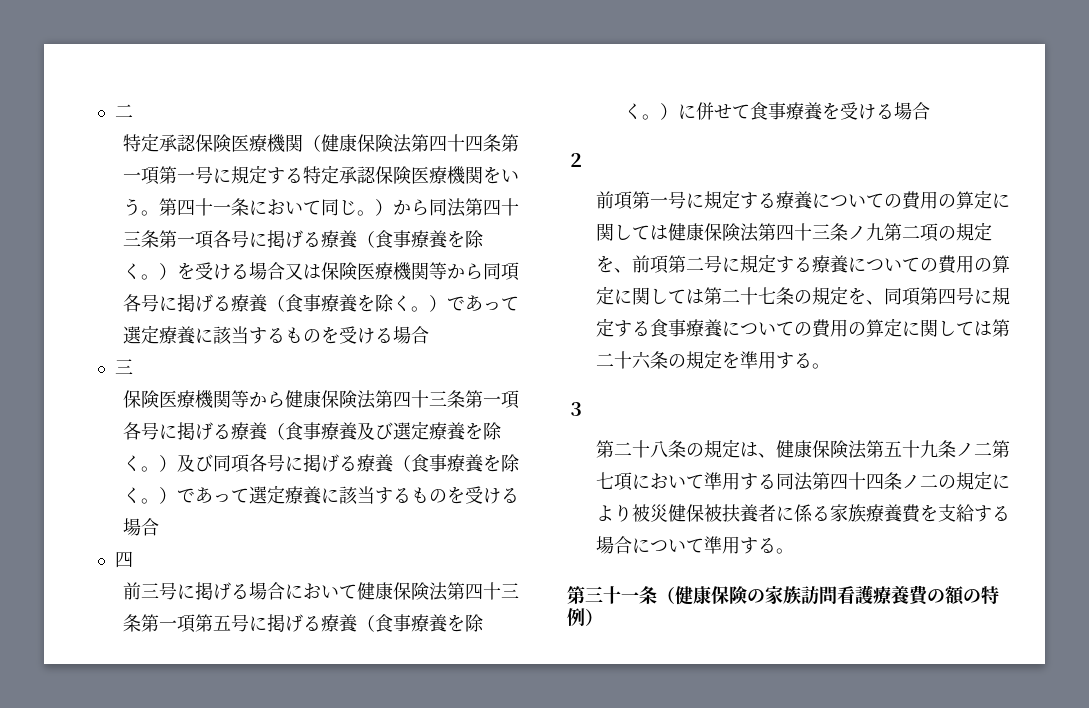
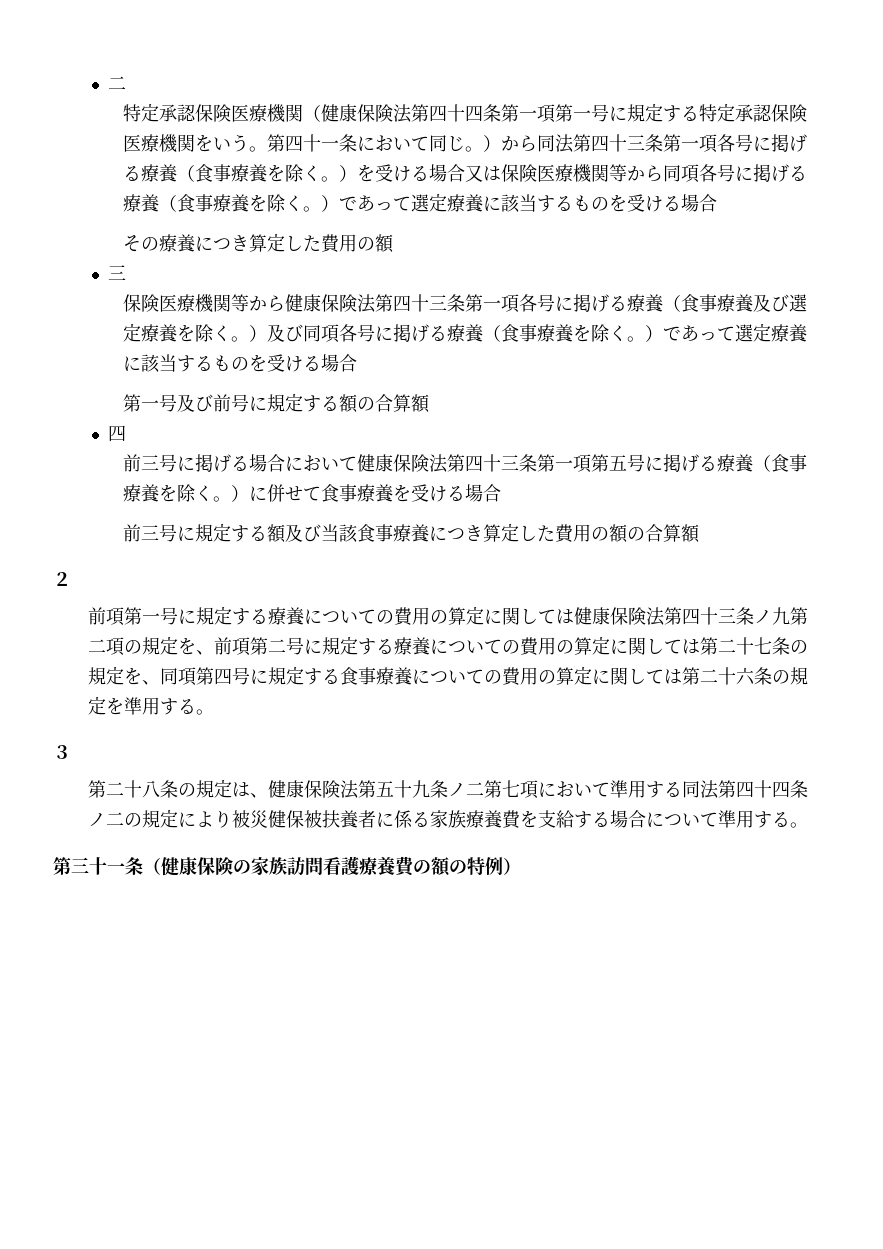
(430, 335) none -> [123,233,395,253] // その療養につき算定した費用の額
(160, 527) none -> [123,393,431,413] // 第一号及び前号に規定する額の合算額
(931, 111) none -> [123,523,701,543] // 前三号に規定する額及び当該食事療養につき算定した費用の額の合算額

